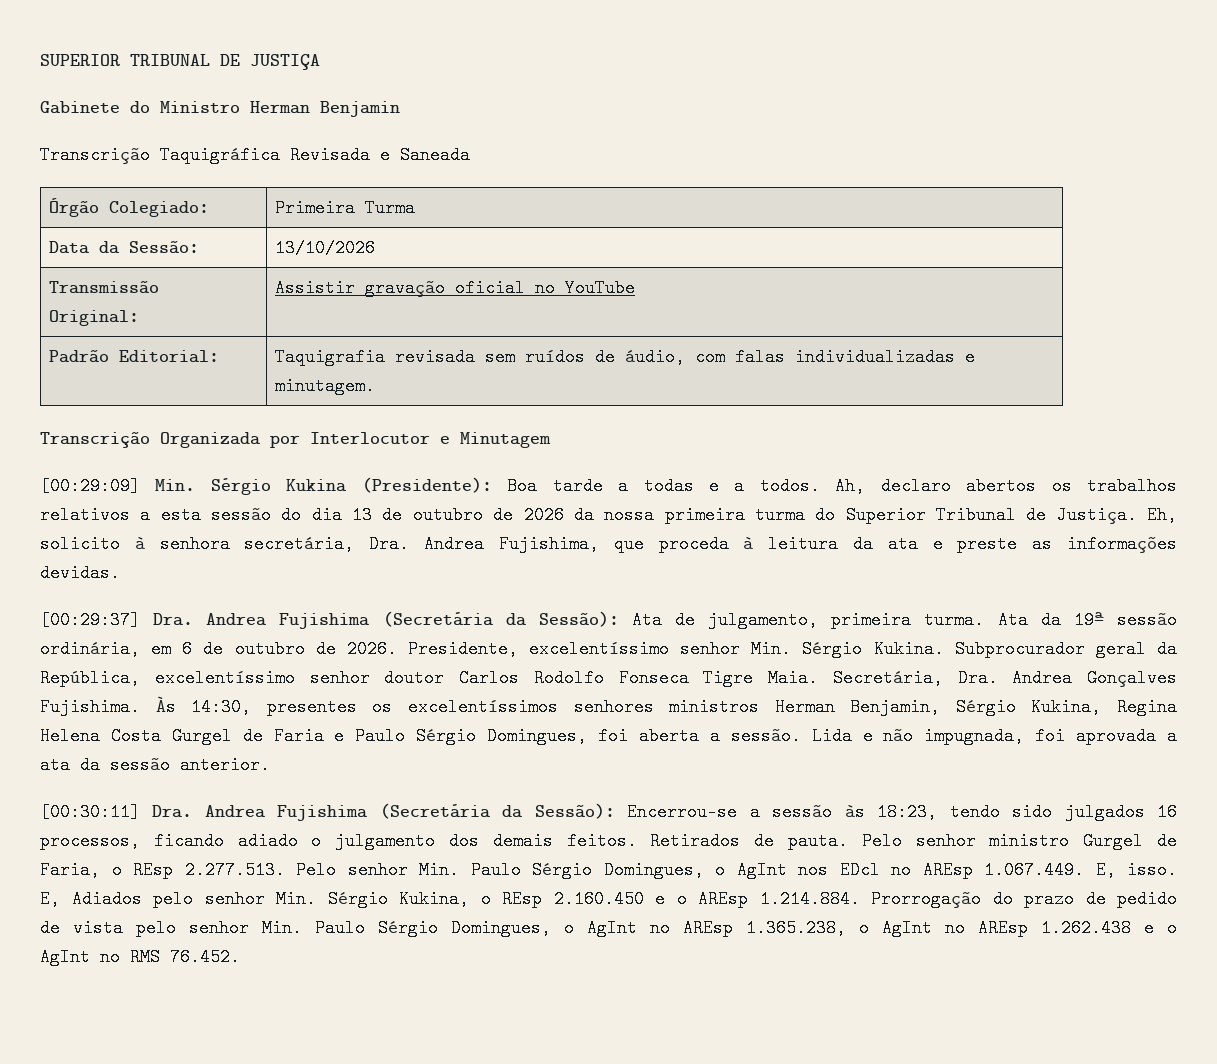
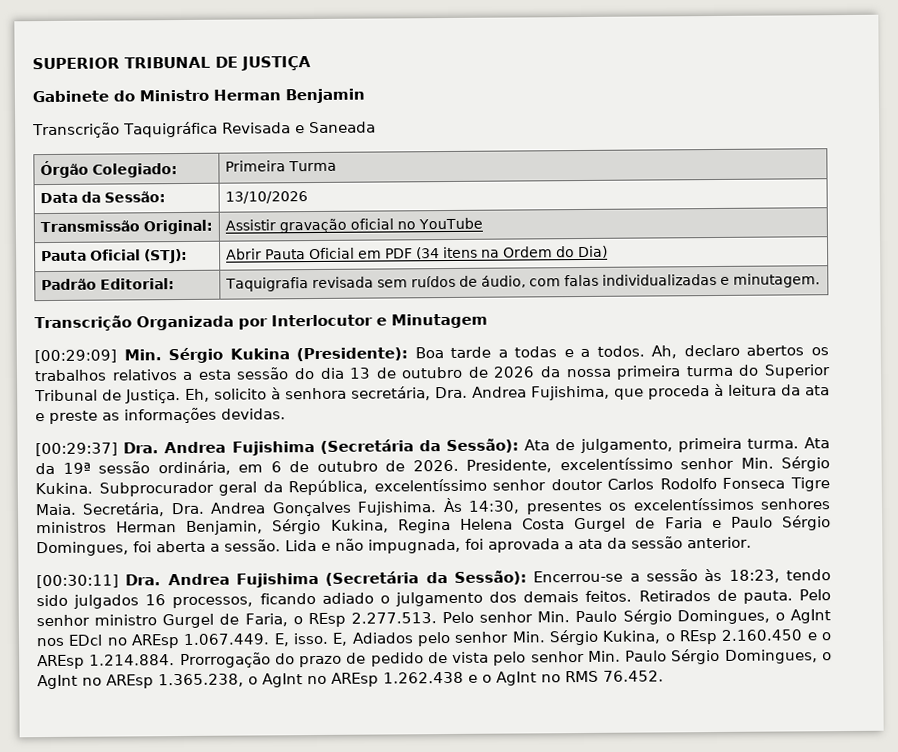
(636, 288) none -> [40,248,188,264] [225,245,608,260] // Pauta Oficial (STJ): | Abrir Pauta Oficial em PDF (34 itens na Ordem do Dia)

